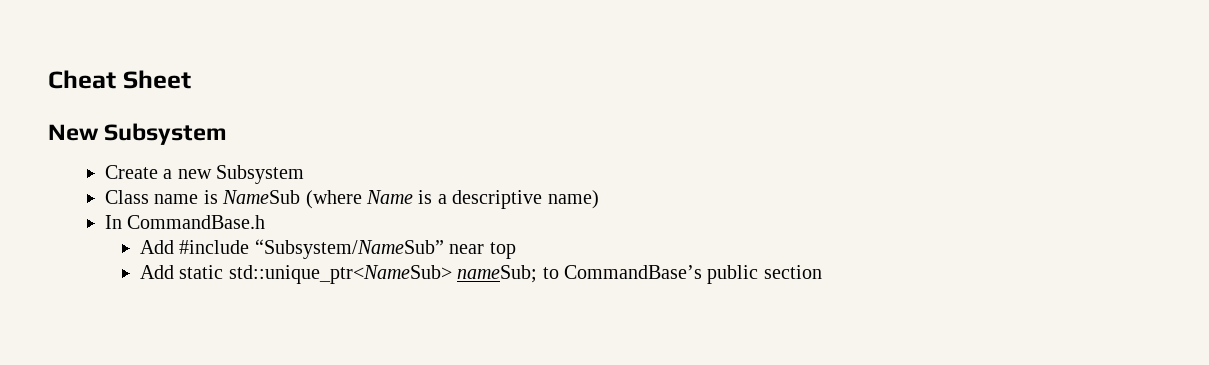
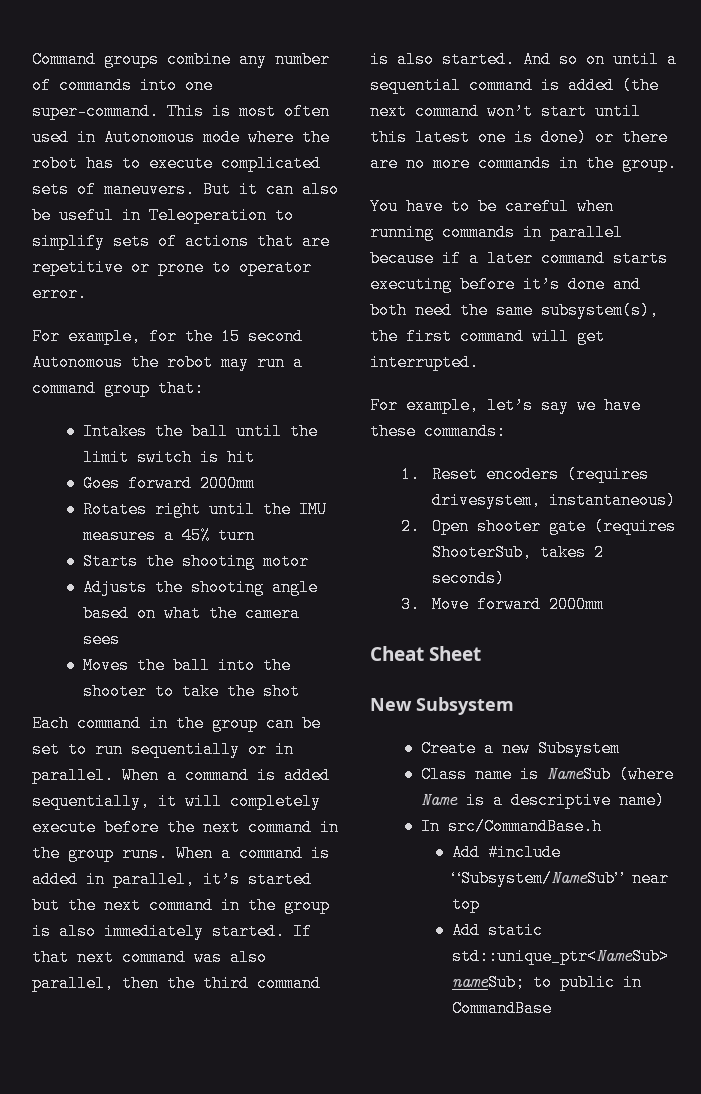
(48, 79) none -> [32,51,330,68] [32,77,213,94] [32,103,330,120] [32,129,330,146] [32,155,321,172] [32,181,339,198] [32,207,294,224] [32,233,330,250] [32,259,312,276] [32,285,87,302] [32,328,303,345] [32,354,303,371] [32,380,204,397] [82,423,318,440] [82,449,255,466] [82,475,255,492] [82,501,327,518] [82,527,255,544] [82,553,309,570] [82,579,318,596] [82,605,300,622] [82,631,120,648] [82,657,291,674] [82,683,300,700] [32,715,321,732] [32,741,294,758] [32,767,330,784] [32,793,321,810] [32,819,339,836] [32,845,330,862] [32,871,312,888] [32,897,330,914] [32,923,312,940] [32,949,267,966] [32,975,321,992] [370,51,677,68] [370,77,659,94] [370,103,641,120] [370,129,668,146] [370,155,677,172] [370,198,614,215] [370,224,623,241] [370,250,668,267] [370,276,641,293] [370,302,659,319] [370,328,605,345] [370,354,479,371] [370,397,641,414] [370,423,506,440] [401,466,650,483] [432,492,677,509] [401,518,677,535] [432,544,605,561] [432,570,506,587] [401,596,605,613] Command groups combine any number of commands into one super-command. This is most often used in Autonomous mode where the robot has to execute complicated sets of maneuvers. But it can also be useful in Teleoperation to simplify sets of actions that are repetitive or prone to operator error. // For example, for the 15 second Autonomous the robot may run a command group that: // Intakes the ball until the limit switch is hit // Goes forward 2000mm // Rotates right until the IMU measures a 45% turn // Starts the shooting motor // Adjusts the shooting angle based on what the camera sees // Moves the ball into the shooter to take the shot // Each command in the group can be set to run sequentially or in parallel. When a command is added sequentially, it will completely execute before the next command in the group runs. When a command is added in parallel, it’s started but the next command in the group is also immediately started. If that next command was also parallel, then the third command is also started. And so on until a sequential command is added (the next command won’t start until this latest one is done) or there are no more commands in the group. // You have to be careful when running commands in parallel because if a later command starts executing before it’s done and both need the same subsystem(s), the first command will get interrupted. // For example, let’s say we have these commands: // 1. Reset encoders (requires drivesystem, instantaneous) // 2. Open shooter gate (requires ShooterSub, takes 2 seconds) // 3. Move forward 2000mm //
[127,215,266,229] CommandBase.h -> [447,818,602,835] src/CommandBase.h
[564,265,822,284] CommandBase’s public section -> [559,974,642,991] [451,1000,552,1017] public in CommandBase

